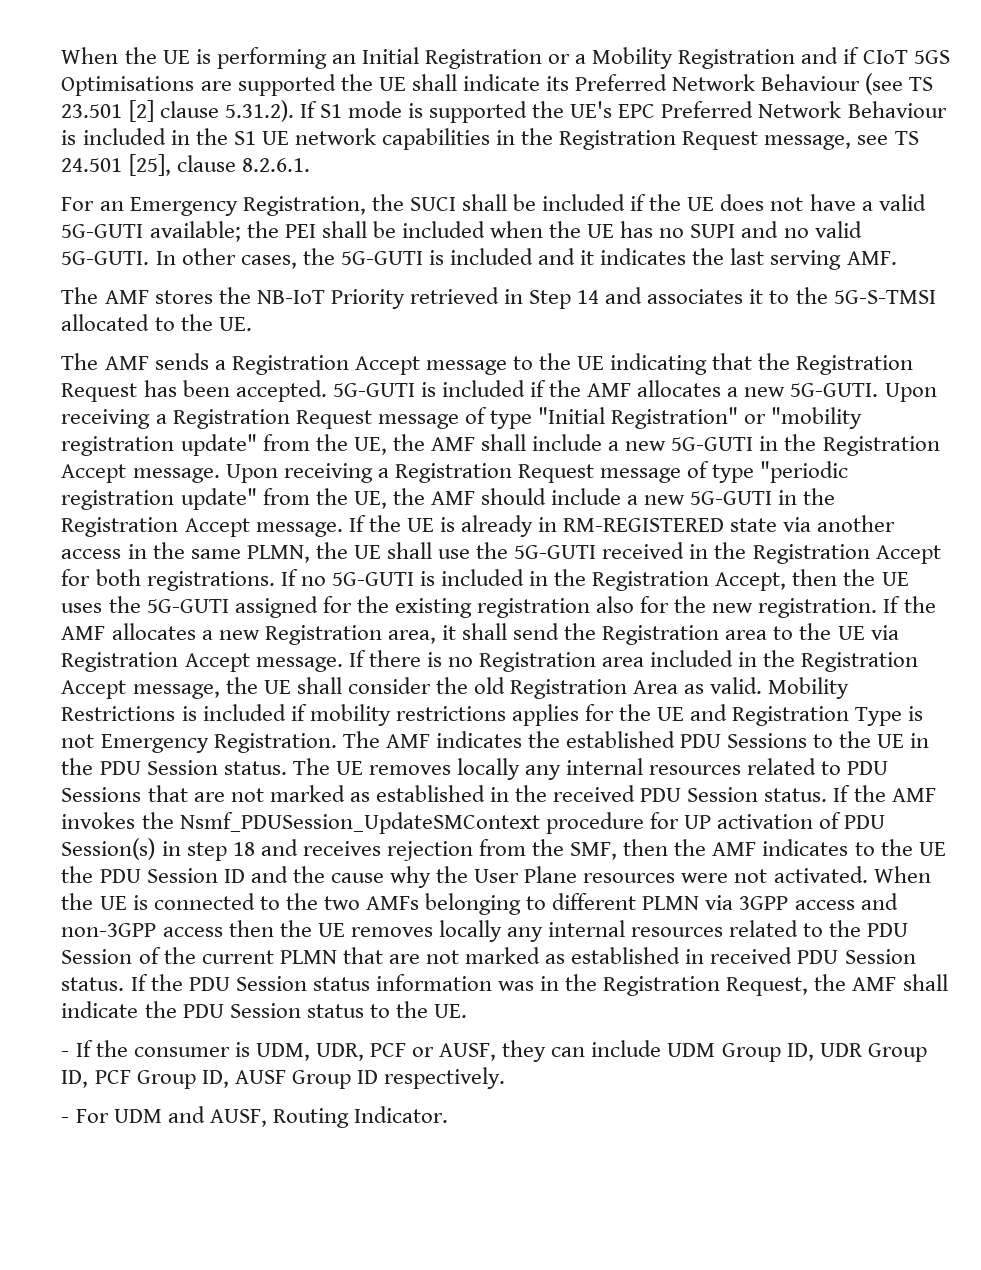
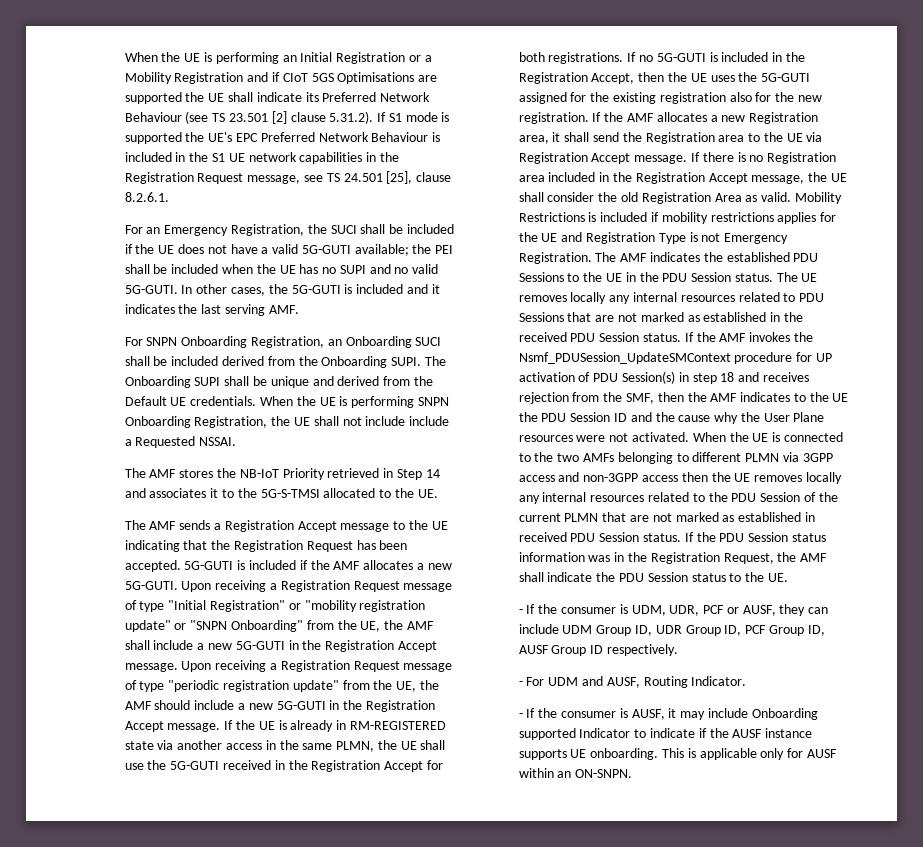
(897, 258) none -> [124,336,442,348] [124,356,446,368] [124,376,433,388] [124,396,449,408] [124,416,450,428] [124,436,237,448] // For SNPN Onboarding Registration, an Onboarding SUCI shall be included derived from the Onboarding SUPI. The Onboarding SUPI shall be unique and derived from the Default UE credentials. When the UE is performing SNPN Onboarding Registration, the UE shall not include include a Requested NSSAI.
(257, 445) none -> [174,620,303,632] or "SNPN Onboarding"
(448, 1114) none -> [518,708,818,720] [518,728,813,740] [518,748,837,760] [518,768,633,778] // - If the consumer is AUSF, it may include Onboarding supported Indicator to indicate if the AUSF instance supports UE onboarding. This is applicable only for AUSF within an ON-SNPN.

